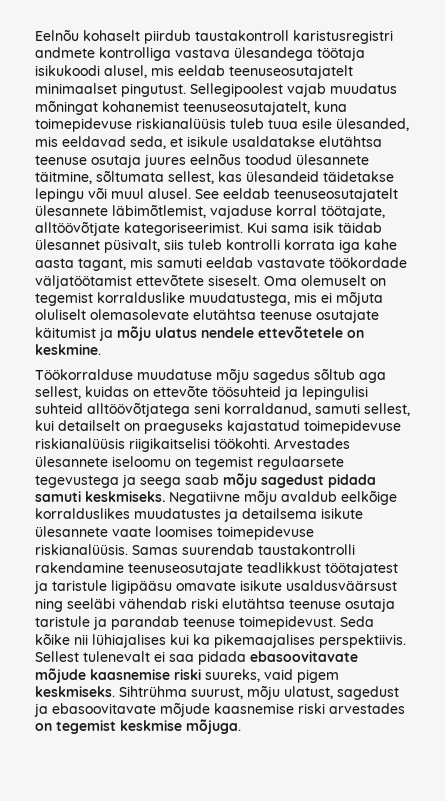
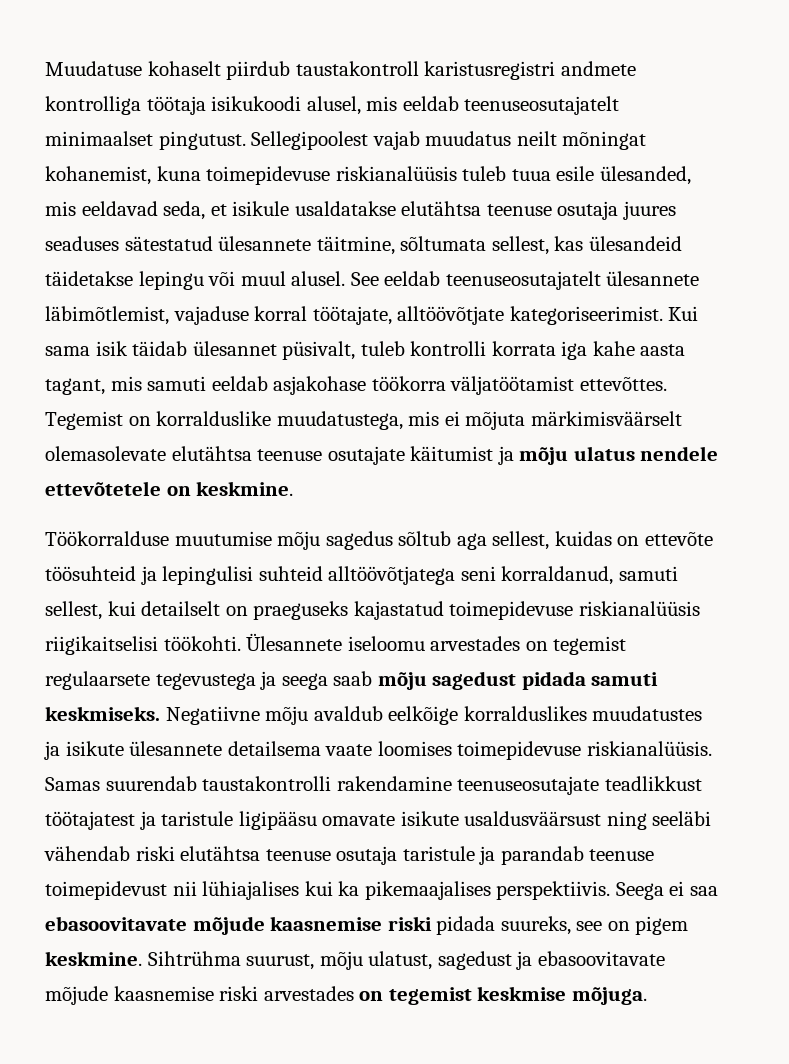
[35,29,79,41] Eelnõu -> [45,61,142,76] Muudatuse
[175,47,313,61] vastava ülesandega -> (141, 105) none
[35,100,310,115] mõningat kohanemist teenuseosutajatelt, -> [516,131,647,150] [45,166,151,185] neilt mõningat kohanemist,
[190,153,292,165] eelnõus toodud -> [45,236,213,251] seaduses sätestatud
[164,239,184,250] siis -> (356, 350) none
[257,257,407,268] [35,274,386,289] [35,292,93,306] vastavate töökordade väljatöötamist ettevõtete siseselt. Oma olemuselt on tegemist -> [273,376,667,395] [45,411,151,430] asjakohase töökorra väljatöötamist ettevõttes. Tegemist on
[35,309,86,320] oluliselt -> [530,411,682,426] märkimisväärselt
[137,369,212,380] muudatuse -> [174,531,272,546] muutumise
[274,438,350,449] [35,456,171,467] Arvestades ülesannete iseloomu -> [246,633,521,651] Ülesannete iseloomu arvestades
[242,508,317,519] detailsema -> (60, 750) none
(108, 531) none -> [227,741,321,756] detailsema
[239,616,374,630] [35,633,70,645] toimepidevust. Seda kõike -> [45,881,167,900] toimepidevust
[35,651,150,662] Sellest tulenevalt -> [615,882,664,900] Seega
[198,651,358,665] [35,668,339,683] [35,686,115,697] pidada ebasoovitavate mõjude kaasnemise riski suureks, vaid pigem keskmiseks. -> [45,916,689,935] [45,951,142,966] ebasoovitavate mõjude kaasnemise riski pidada suureks, see on pigem keskmine.

